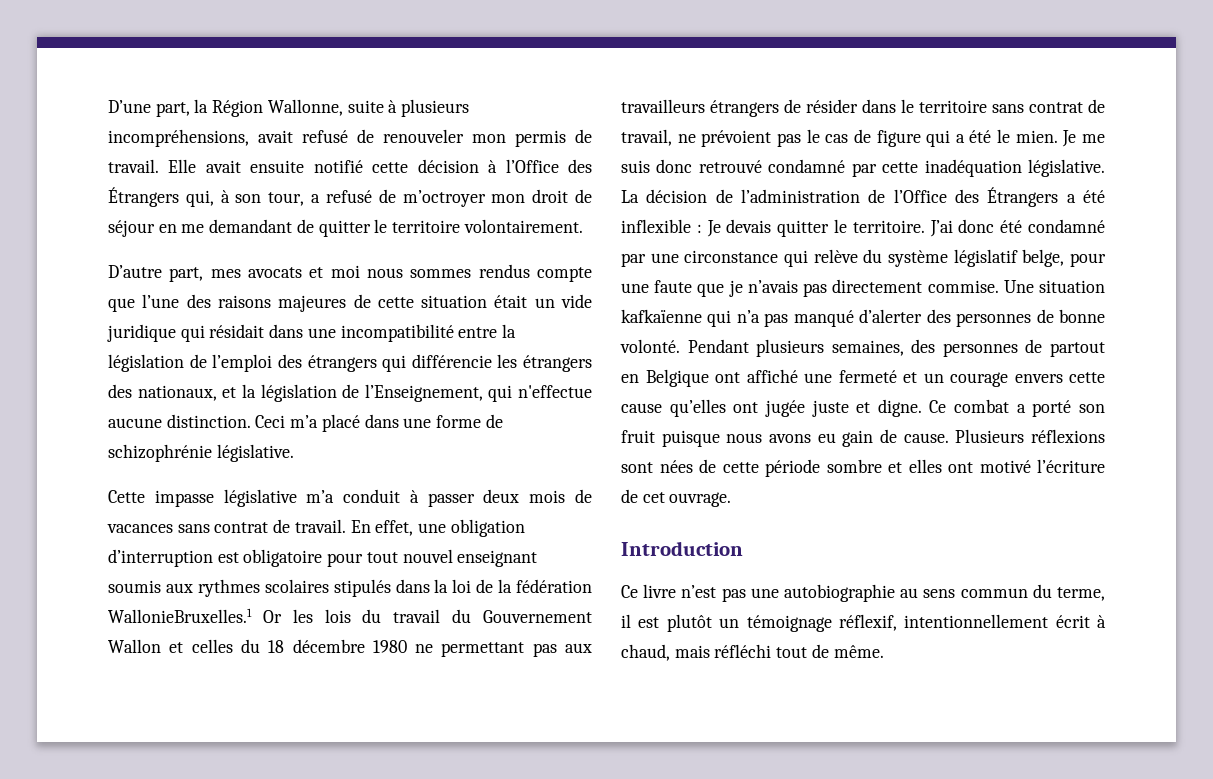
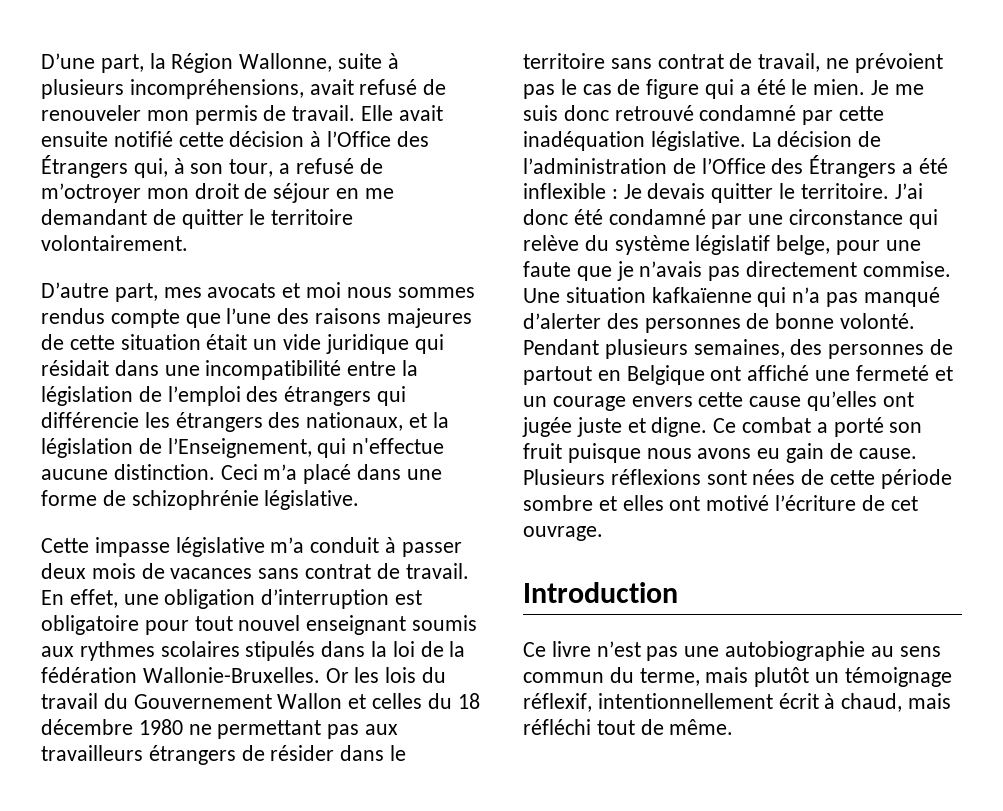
[108,608,252,623] WallonieBruxelles.1 -> [142,667,320,683] Wallonie-Bruxelles.
[621,614,660,628] il est -> [705,667,749,683] mais

